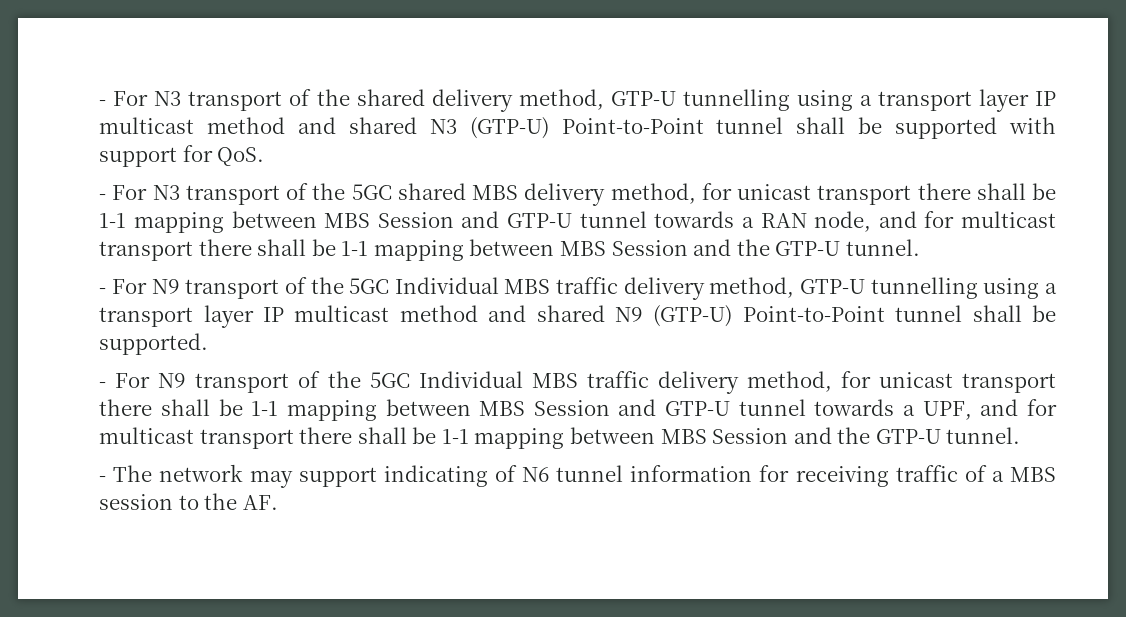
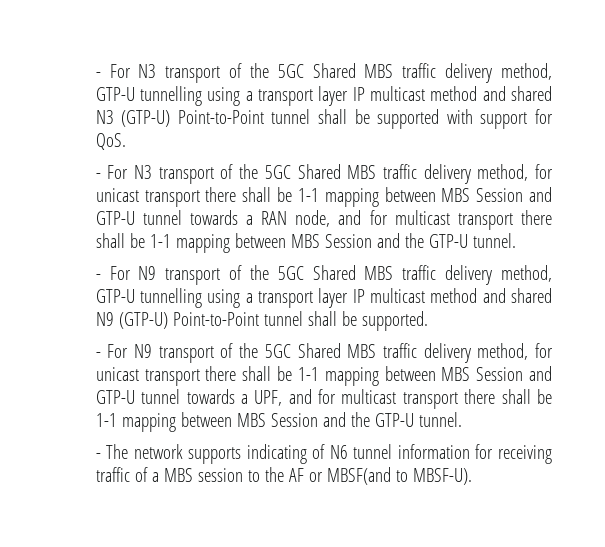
[99,89,425,111] - For N3 transport of the shared -> [95,63,437,83] - For N3 transport of the 5GC Shared MBS traffic
[397,183,519,200] shared MBS -> [297,164,417,179] Shared MBS traffic
[394,277,499,294] Individual -> [312,265,356,280] Shared
[418,371,523,388] Individual -> [297,343,341,358] Shared
[249,467,377,488] may support -> [188,447,242,464] supports
[242,495,278,510] AF. -> [288,467,472,485] AF or MBSF(and to MBSF-U).

